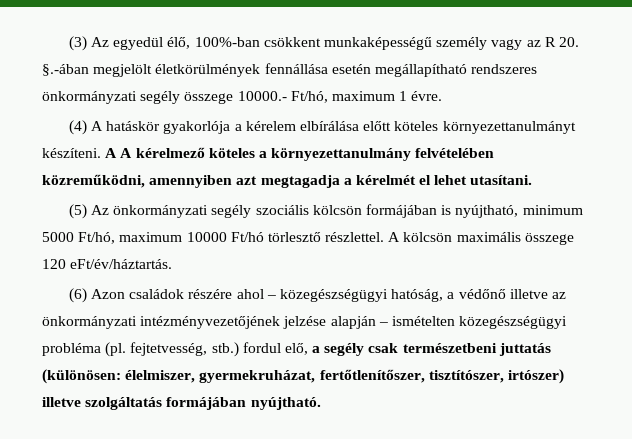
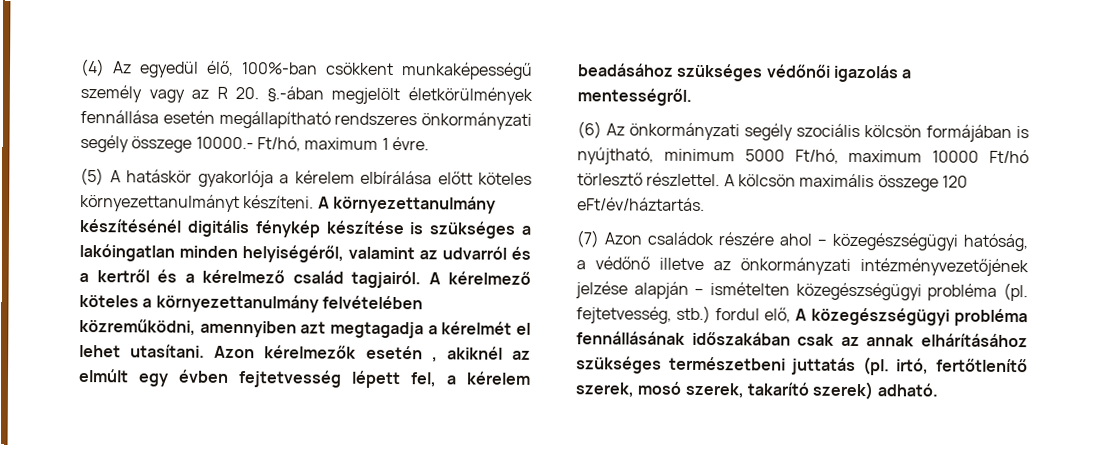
[68,36,87,51] (3) -> [80,58,105,77] (4)
[68,120,87,135] (4) -> [80,167,104,186] (5)
(118, 153) none -> [332,195,496,214] [79,218,532,239] [79,243,531,263] [79,269,421,289] környezettanulmány készítésénél digitális fénykép készítése is szükséges a lakóingatlan minden helyiségéről, valamint az udvarról és a kertről és a kérelmező család tagjairól.
[68,204,87,219] // (5) -> [214,345,532,363] [78,368,531,389] [577,63,913,83] [577,88,692,106] [577,121,602,139] Azon kérelmezők esetén , akiknél az elmúlt egy évben fejtetvesség lépett fel, a kérelem beadásához szükséges védőnői igazolás a mentességről. // (6)
[68,288,87,303] (6) -> [576,230,599,248] (7)
[312,343,551,356] [42,369,564,384] [42,397,321,410] a segély csak természetbeni juttatás (különösen: élelmiszer, gyermekruházat, fertőtlenítőszer, tisztítószer, irtószer) illetve szolgáltatás formájában nyújtható. -> [795,307,1028,327] [576,331,1028,348] [576,356,1028,376] [575,381,938,401] A közegészségügyi probléma fennállásának időszakában csak az annak elhárításához szükséges természetbeni juttatás (pl. irtó, fertőtlenítő szerek, mosó szerek, takarító szerek) adható.

